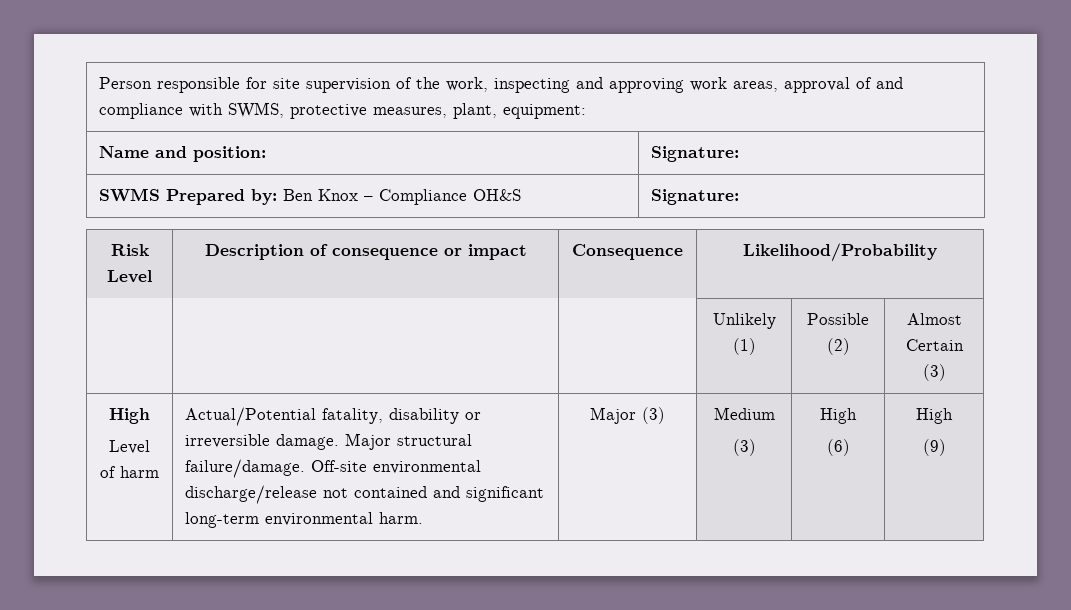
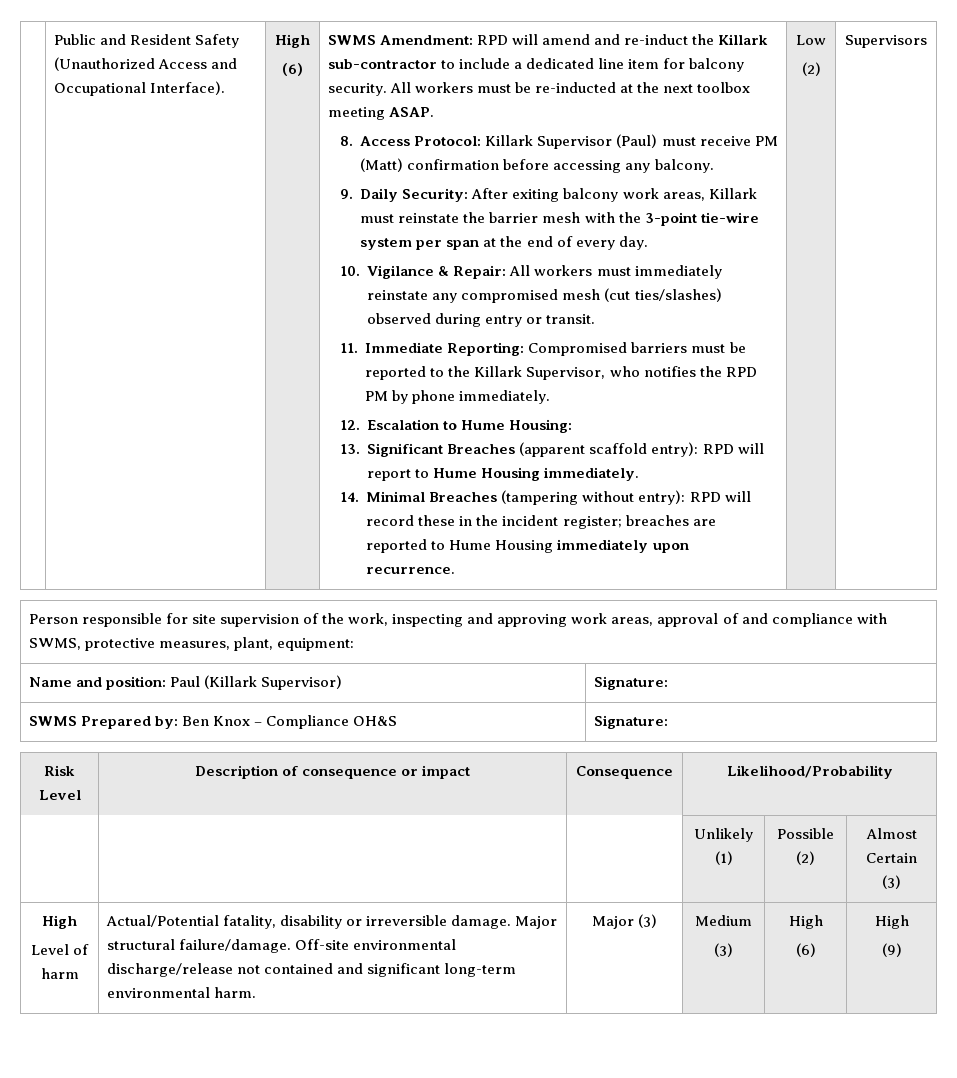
(99, 83) none -> [53,34,239,48] [53,57,237,71] [53,81,225,96] [275,34,310,48] [282,63,303,76] [327,34,769,45] [327,58,745,72] [327,82,751,96] [327,107,434,120] [339,134,778,149] [360,158,714,173] [339,188,757,202] [360,212,759,226] [360,236,648,250] [339,265,722,279] [367,288,722,303] [367,313,596,327] [339,342,746,356] [365,366,757,380] [365,390,551,404] [339,419,573,433] [339,442,764,457] [367,467,640,481] [339,490,751,505] [366,515,716,529] [366,539,689,553] [366,567,456,574] [796,35,826,45] [801,62,821,76] [845,35,927,48] | Public and Resident Safety (Unauthorized Access and Occupational Interface). | High // (6) | SWMS Amendment: RPD will amend and re-induct the Killark sub-contractor to include a dedicated line item for balcony security. All workers must be re-inducted at the next toolbox meeting ASAP. // 8. Access Protocol: Killark Supervisor (Paul) must receive PM (Matt) confirmation before accessing any balcony. // 9. Daily Security: After exiting balcony work areas, Killark must reinstate the barrier mesh with the 3-point tie-wire system per span at the end of every day. // 10. Vigilance & Repair: All workers must immediately reinstate any compromised mesh (cut ties/slashes) observed during entry or transit. // 11. Immediate Reporting: Compromised barriers must be reported to the Killark Supervisor, who notifies the RPD PM by phone immediately. // 12. Escalation to Hume Housing: // 13. Significant Breaches (apparent scaffold entry): RPD will report to Hume Housing immediately. // 14. Minimal Breaches (tampering without entry): RPD will record these in the incident register; breaches are reported to Hume Housing immediately upon recurrence. | Low // (2) | Supervisors //
(267, 154) none -> [169,675,343,690] Paul (Killark Supervisor)

